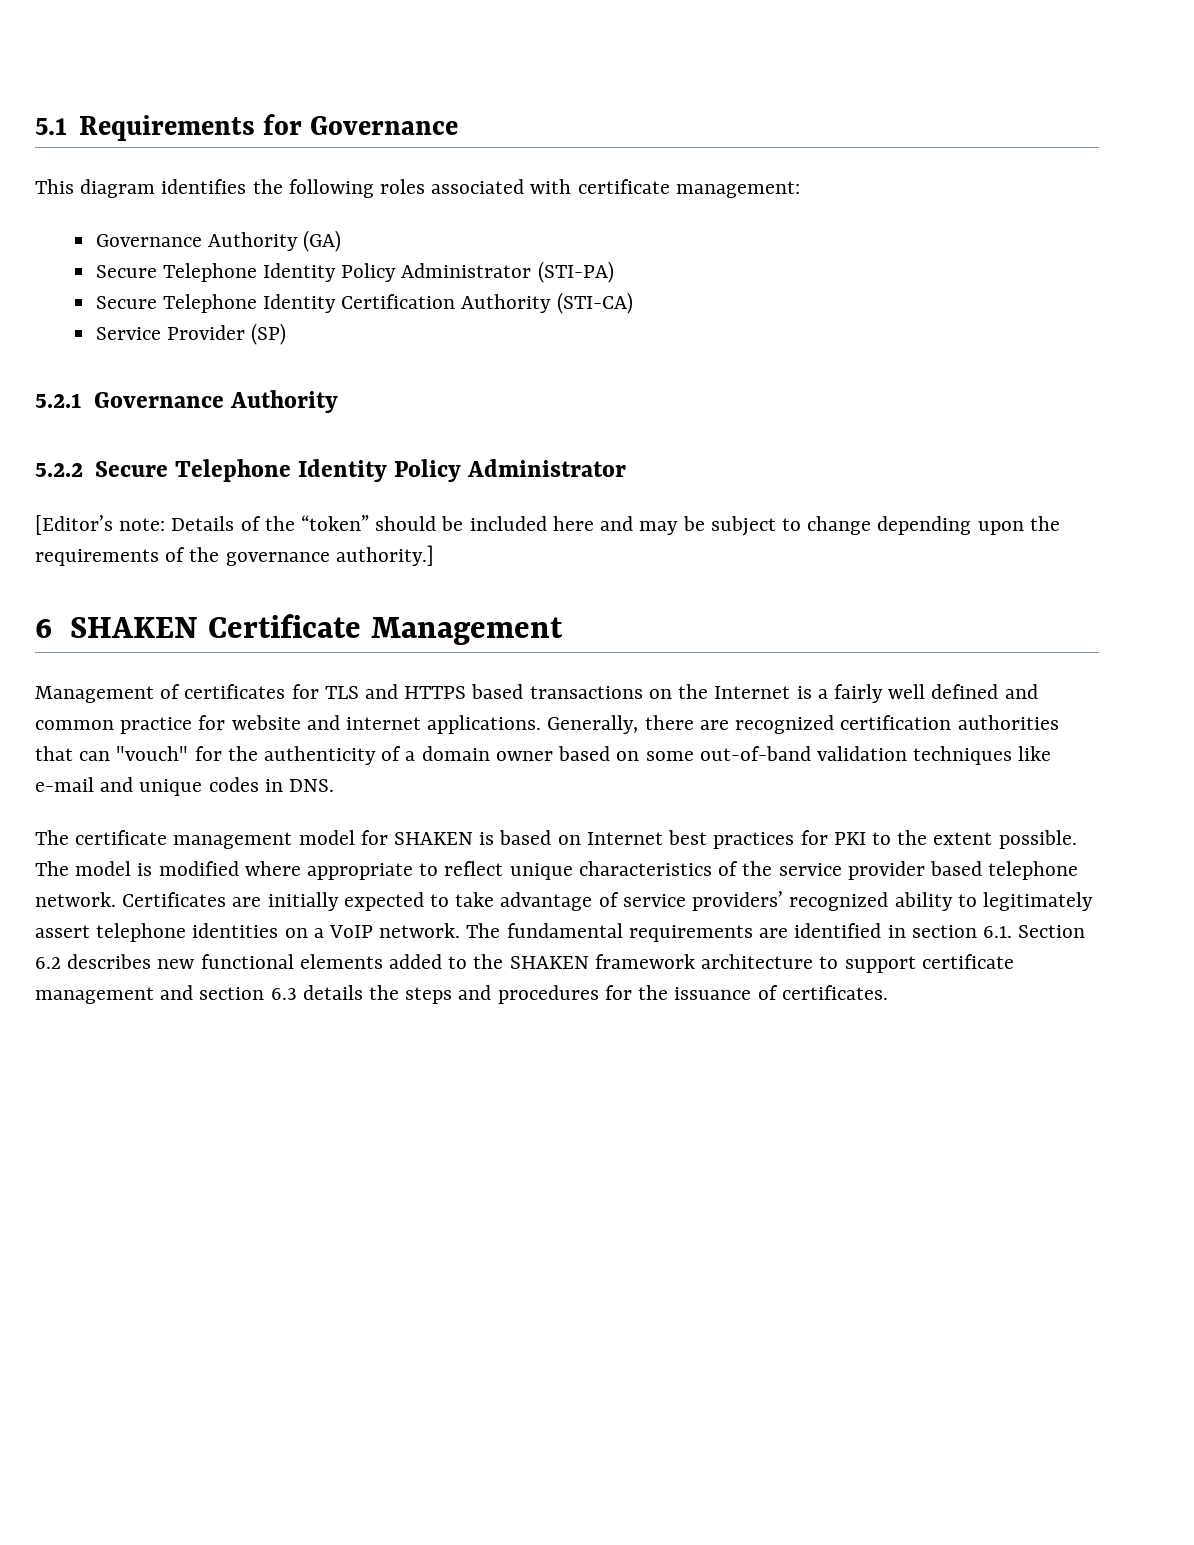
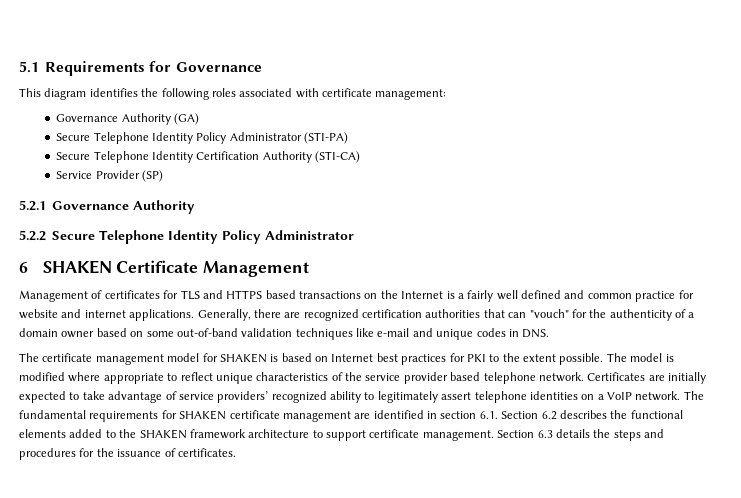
[35,515,1060,536] [35,545,434,566] // [Editor’s note: Details of the “token” should be included here and may be subject to change depending upon the requirements of the governance authority.] -> (355, 235) none
(753, 933) none -> [161,410,351,422] for SHAKEN certificate management
[157,959,195,969] new -> [610,410,628,419] the
[35,985,265,1004] management and section -> [422,430,535,441] management. Section

